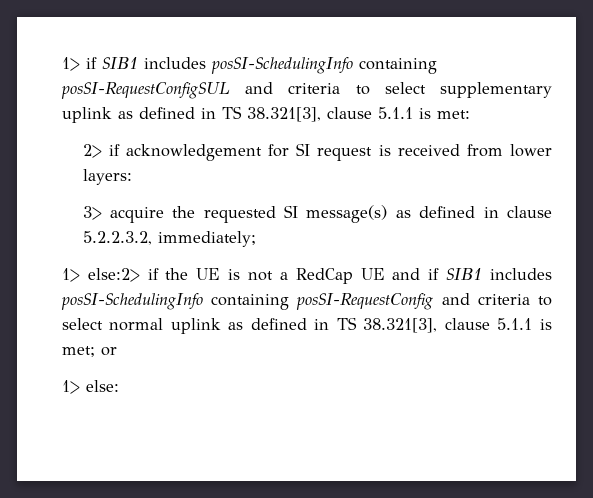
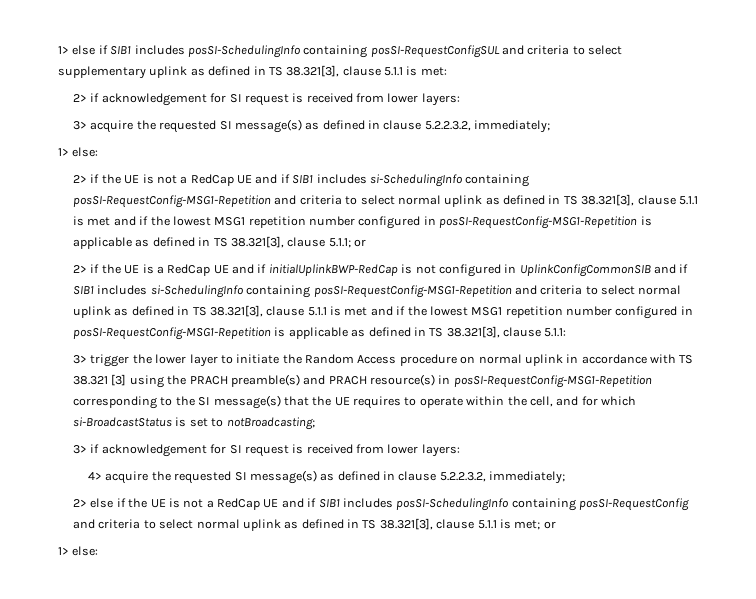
[61,57,80,71] 1> -> [58,45,96,55] 1> else
[87,268,140,282] else:2> -> [72,147,99,157] [73,174,530,187] [73,194,698,208] [73,216,652,229] [73,236,367,249] [73,264,689,277] [73,285,682,298] [73,305,693,319] [73,326,567,340] [73,354,694,367] [73,374,652,388] [73,395,637,409] [73,417,315,430] [73,444,460,457] [88,470,566,484] [73,498,114,508] else: // 2> if the UE is not a RedCap UE and if SIB1 includes si-SchedulingInfo containing posSI-RequestConfig-MSG1-Repetition and criteria to select normal uplink as defined in TS 38.321[3], clause 5.1.1 is met and if the lowest MSG1 repetition number configured in posSI-RequestConfig-MSG1-Repetition is applicable as defined in TS 38.321[3], clause 5.1.1; or // 2> if the UE is a RedCap UE and if initialUplinkBWP-RedCap is not configured in UplinkConfigCommonSIB and if SIB1 includes si-SchedulingInfo containing posSI-RequestConfig-MSG1-Repetition and criteria to select normal uplink as defined in TS 38.321[3], clause 5.1.1 is met and if the lowest MSG1 repetition number configured in posSI-RequestConfig-MSG1-Repetition is applicable as defined in TS 38.321[3], clause 5.1.1: // 3> trigger the lower layer to initiate the Random Access procedure on normal uplink in accordance with TS 38.321 [3] using the PRACH preamble(s) and PRACH resource(s) in posSI-RequestConfig-MSG1-Repetition corresponding to the SI message(s) that the UE requires to operate within the cell, and for which si-BroadcastStatus is set to notBroadcasting; // 3> if acknowledgement for SI request is received from lower layers: // 4> acquire the requested SI message(s) as defined in clause 5.2.2.3.2, immediately; // 2> else

